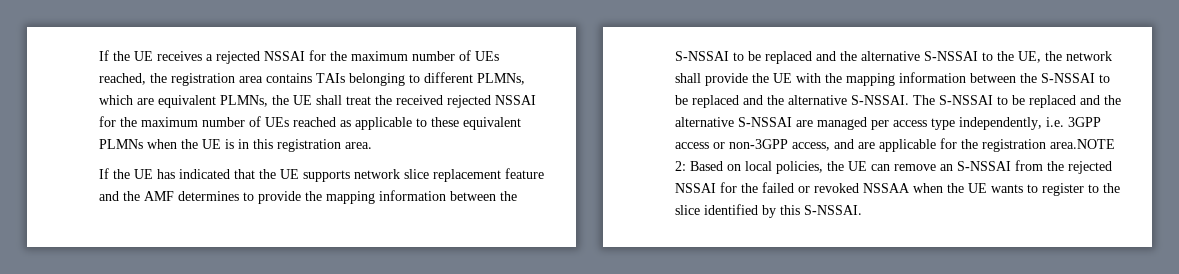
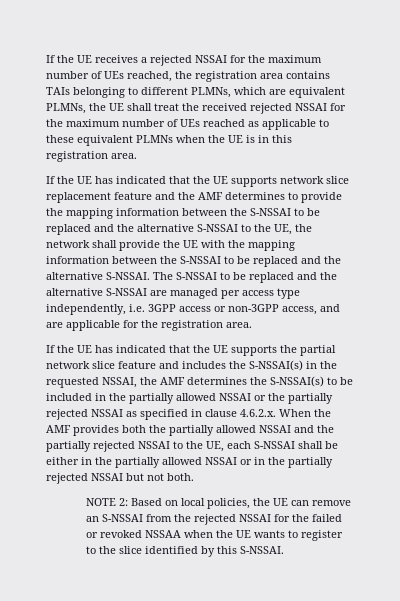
[1050,139,1115,149] area.NOTE -> [226,322,252,328] [46,345,336,356] [46,360,337,371] [46,376,353,388] [46,393,333,404] [46,409,331,420] [46,425,334,436] [46,441,338,452] [46,457,333,468] [46,473,194,484] [86,498,117,506] area. // If the UE has indicated that the UE supports the partial network slice feature and includes the S-NSSAI(s) in the requested NSSAI, the AMF determines the S-NSSAI(s) to be included in the partially allowed NSSAI or the partially rejected NSSAI as specified in clause 4.6.2.x. When the AMF provides both the partially allowed NSSAI and the partially rejected NSSAI to the UE, each S-NSSAI shall be either in the partially allowed NSSAI or in the partially rejected NSSAI but not both. // NOTE

